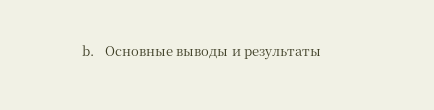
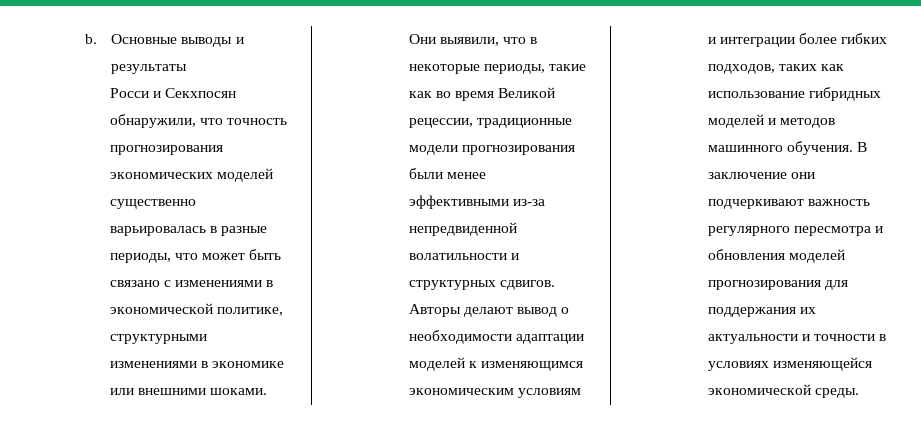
(322, 54) none -> [109,88,237,98] [109,114,288,128] [109,145,223,155] [109,168,273,182] [109,199,196,209] [109,226,268,236] [109,249,282,263] [109,280,274,287] [109,303,283,316] [109,334,207,344] [109,361,285,368] [109,388,268,395] [408,34,538,46] [408,64,587,74] [408,87,556,101] [408,118,572,128] [408,145,575,155] [408,168,486,179] [408,195,545,209] [408,222,517,236] [408,253,519,260] [408,280,555,290] [408,304,570,317] [408,330,584,344] [408,357,584,371] [408,388,581,398] [707,33,888,47] [707,64,845,74] [707,87,881,101] [707,114,836,128] [707,141,868,155] [707,172,815,179] [707,199,870,209] [707,226,884,236] [707,249,845,263] [707,280,848,290] [707,307,816,317] [707,334,887,344] [707,357,872,371] [707,384,859,398] // Росси и Секхпосян обнаружили, что точность прогнозирования экономических моделей существенно варьировалась в разные периоды, что может быть связано с изменениями в экономической политике, структурными изменениями в экономике или внешними шоками. Они выявили, что в некоторые периоды, такие как во время Великой рецессии, традиционные модели прогнозирования были менее эффективными из-за непредвиденной волатильности и структурных сдвигов. Авторы делают вывод о необходимости адаптации моделей к изменяющимся экономическим условиям и интеграции более гибких подходов, таких как использование гибридных моделей и методов машинного обучения. В заключение они подчеркивают важность регулярного пересмотра и обновления моделей прогнозирования для поддержания их актуальности и точности в условиях изменяющейся экономической среды.

